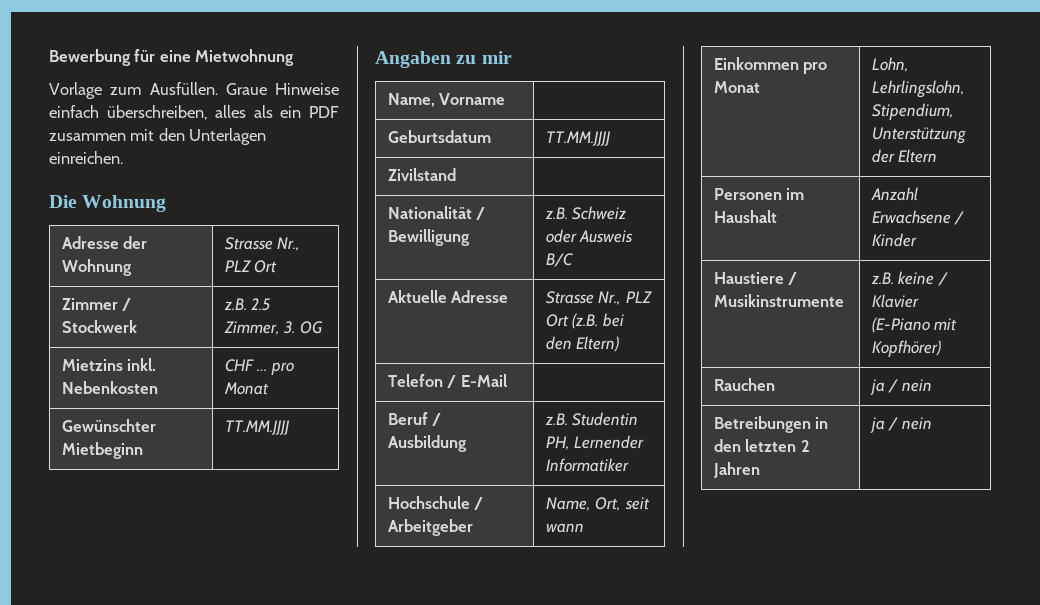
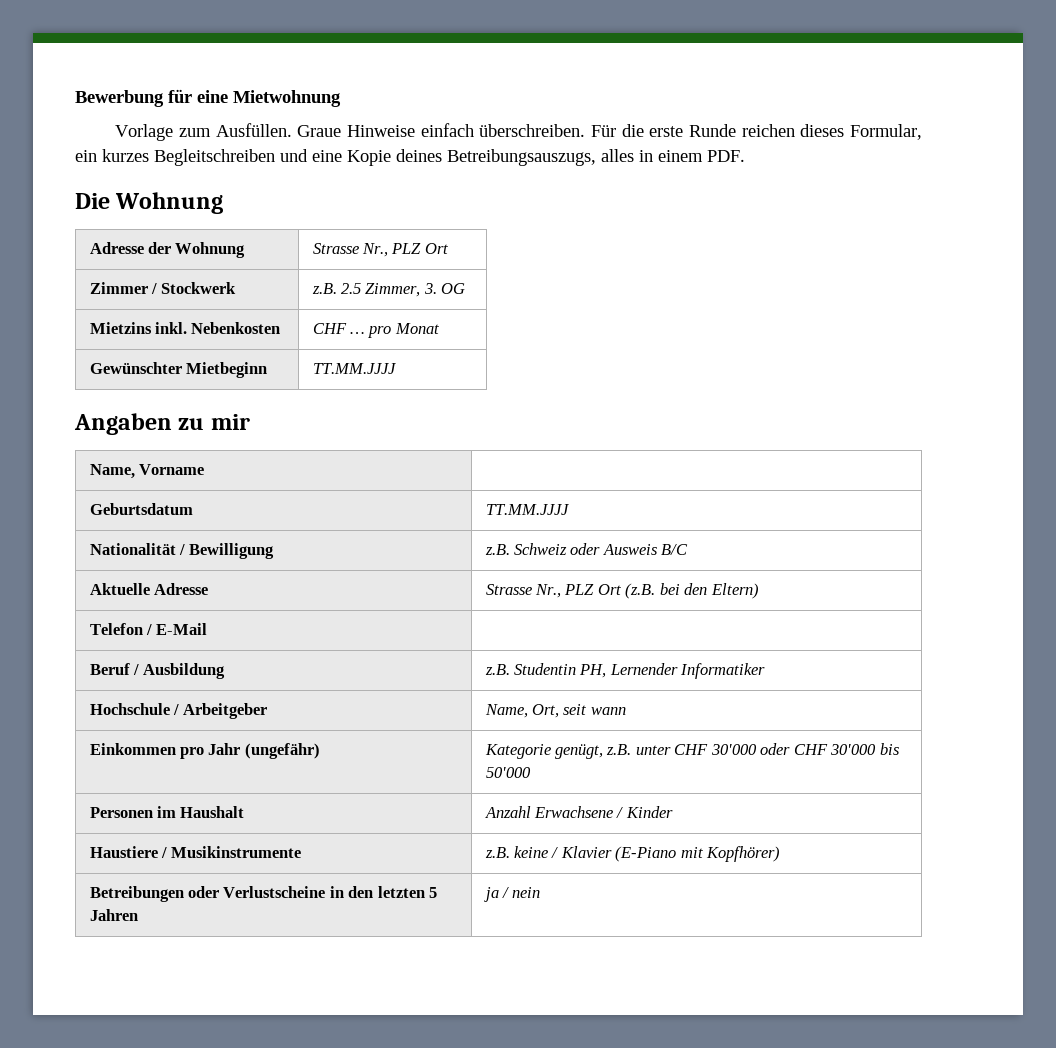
[106,105,339,120] [49,128,267,145] [49,151,123,164] überschreiben, alles als ein PDF zusammen mit den Unterlagen einreichen. -> [479,124,922,140] [75,149,745,166] überschreiben. Für die erste Runde reichen dieses Formular, ein kurzes Begleitschreiben und eine Kopie deines Betreibungsauszugs, alles in einem PDF.
[387,168,456,181] // Zivilstand | -> (569, 509) none
[713,81,760,93] [871,57,909,72] [871,80,965,98] [871,103,954,120] [871,127,966,144] [871,149,938,163] Monat | Lohn, Lehrlingslohn, Stipendium, Unterstützung der Eltern -> [208,743,320,759] [484,743,899,759] [485,767,531,778] Jahr (ungefähr) | Kategorie genügt, z.B. unter CHF 30'000 oder CHF 30'000 bis 50'000
[713,378,775,391] [869,379,932,395] // Rauchen | ja / nein -> (781, 854) none
(811, 424) none -> [187,886,326,898] oder Verlustscheine
[800,440,810,452] 2 -> [429,887,438,898] 5

